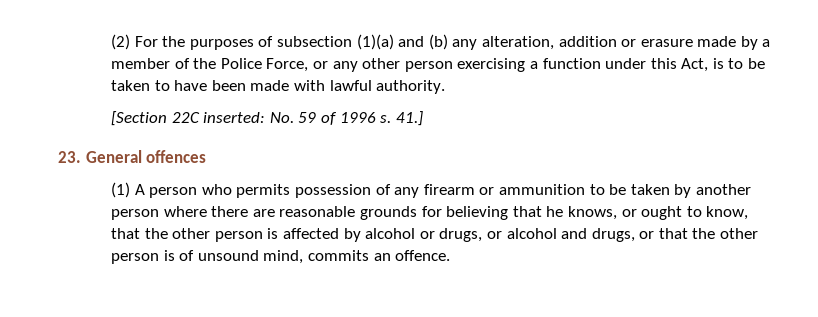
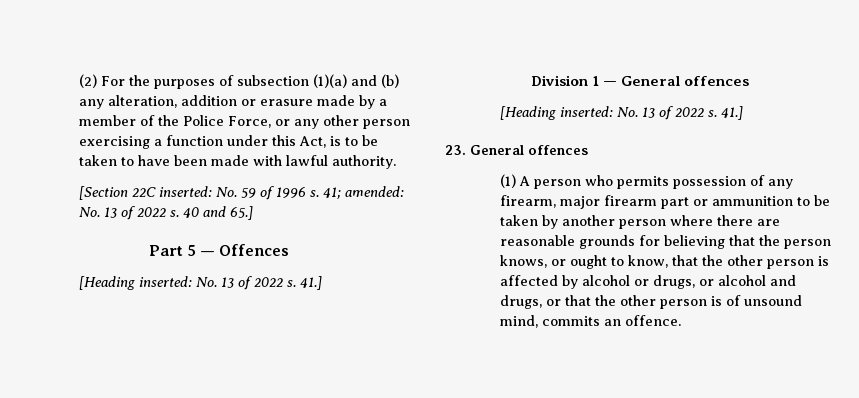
(392, 119) none -> [322,186,404,199] [78,206,253,220] [148,244,290,256] [78,276,322,290] [530,75,750,86] [499,106,717,120] 41; amended: No. 13 of 2022 s. 40 and 65.] // Part 5 — Offences // [Heading inserted: No. 13 of 2022 s. 41.] // Division 1 — General offences // [Heading inserted: No. 13 of 2022 s.
[423,184,475,195] firearm -> [499,195,689,209] firearm, major firearm part
[546,206,564,217] he -> [758,235,831,249] the person

